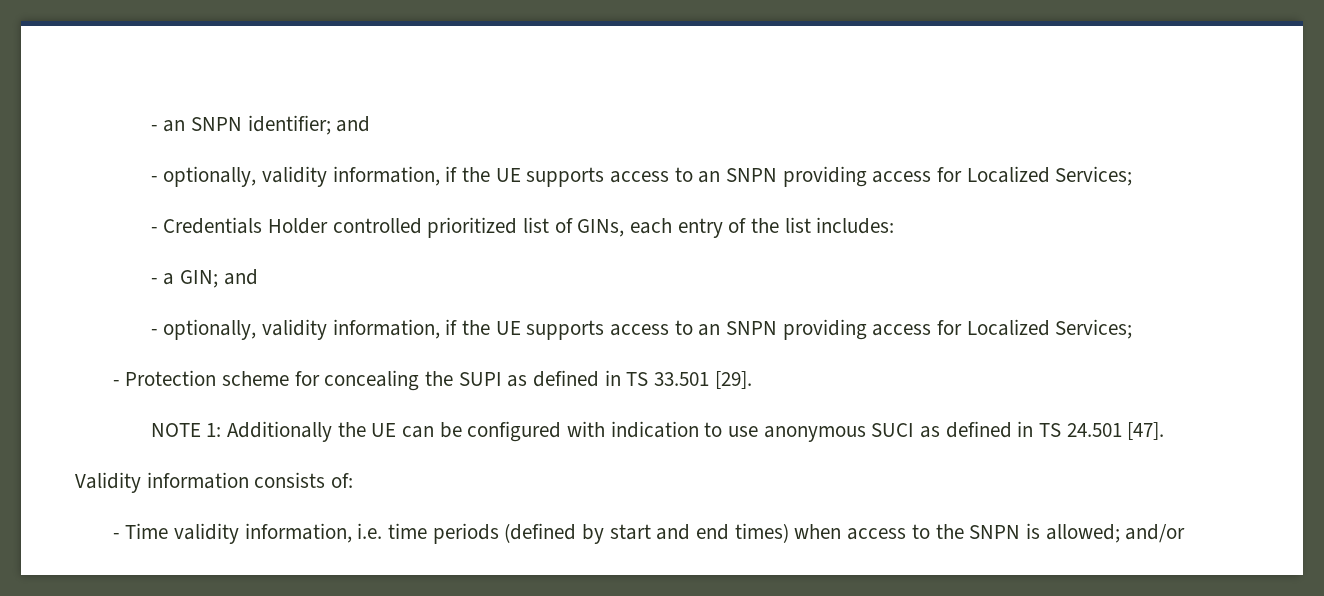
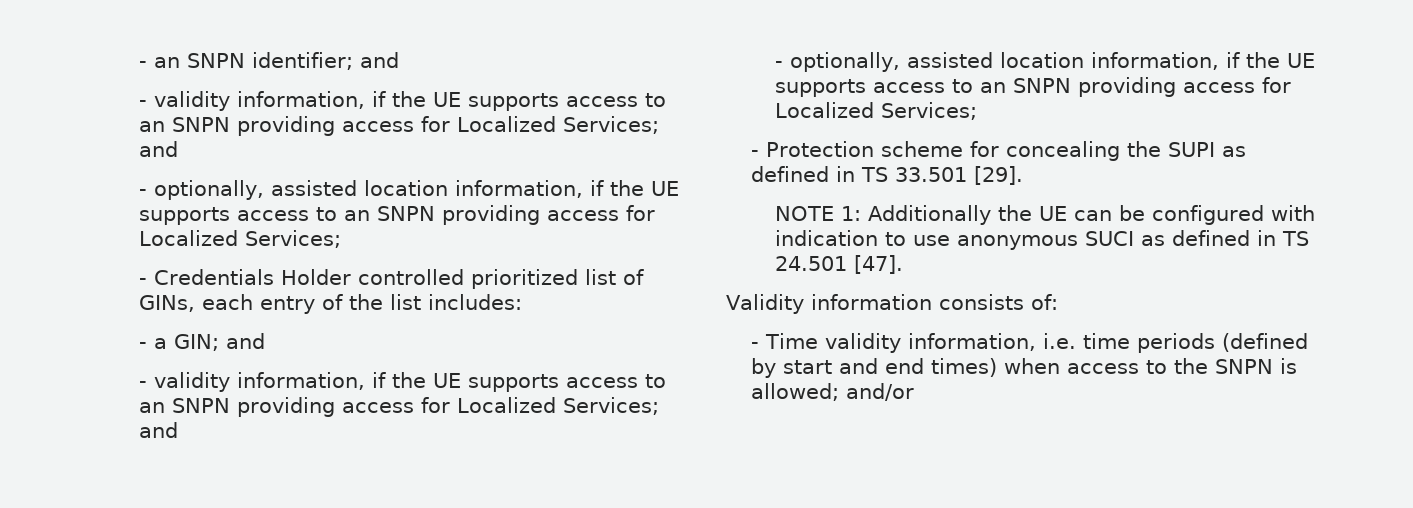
[150,166,327,187] // - optionally, validity -> [139,91,667,111] [139,116,660,136] [139,141,179,157] [139,180,449,200] // - validity information, if the UE supports access to an SNPN providing access for Localized Services; and // - optionally, assisted location
[150,319,327,340] // - optionally, validity -> [139,372,667,392] [139,397,660,417] [139,422,179,438] [775,52,1085,72] // - validity information, if the UE supports access to an SNPN providing access for Localized Services; and // - optionally, assisted location

